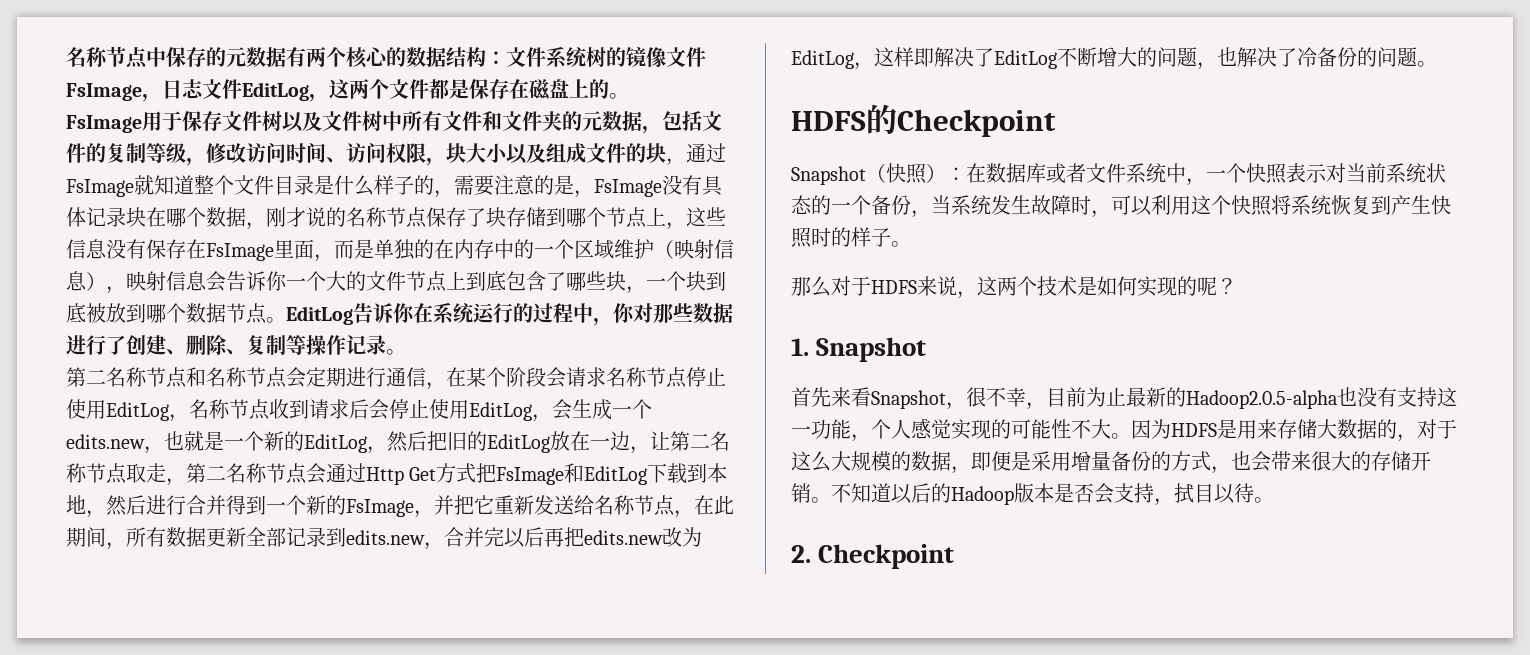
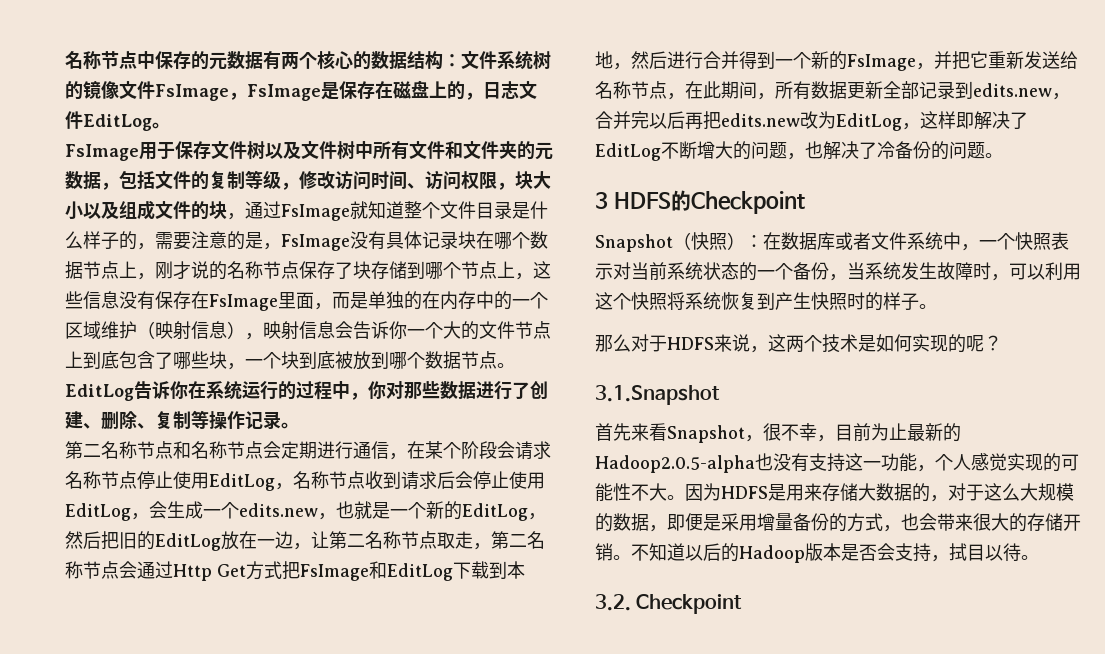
[162,79,449,102] 日志文件EditLog，这两个文件都 -> [247,84,321,101] FsImage
(609, 89) none -> [465,81,537,100] [65,111,152,131] ，日志文件EditLog
(246, 217) none -> [83,261,137,279] 节点上
(1437, 64) none -> [595,192,608,209] 3
[791,337,927,362] 1. Snapshot -> [595,385,720,405] 3.1.Snapshot
[791,545,811,563] 2. -> [595,594,631,611] 3.2.

